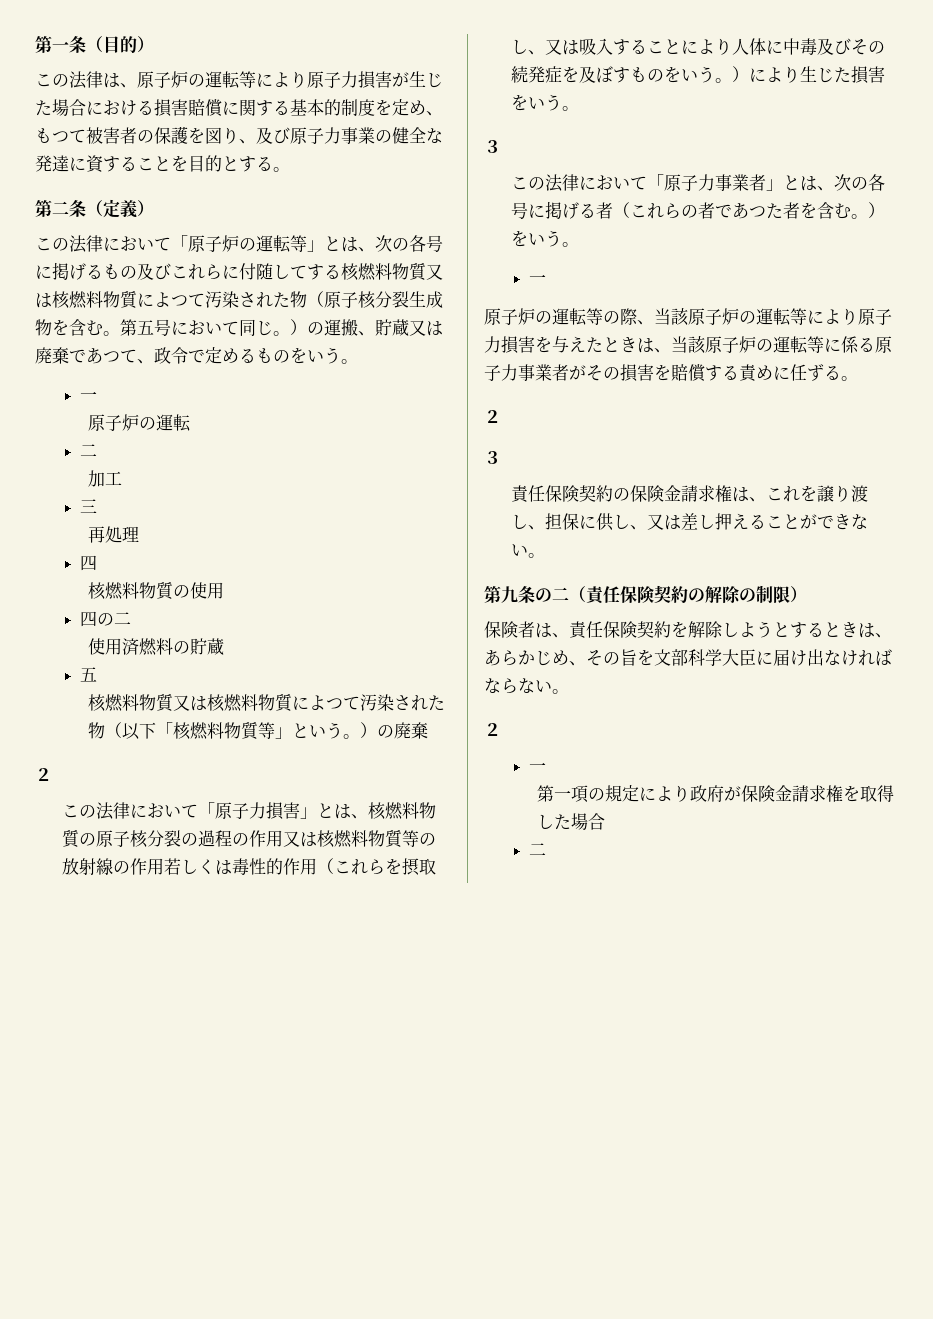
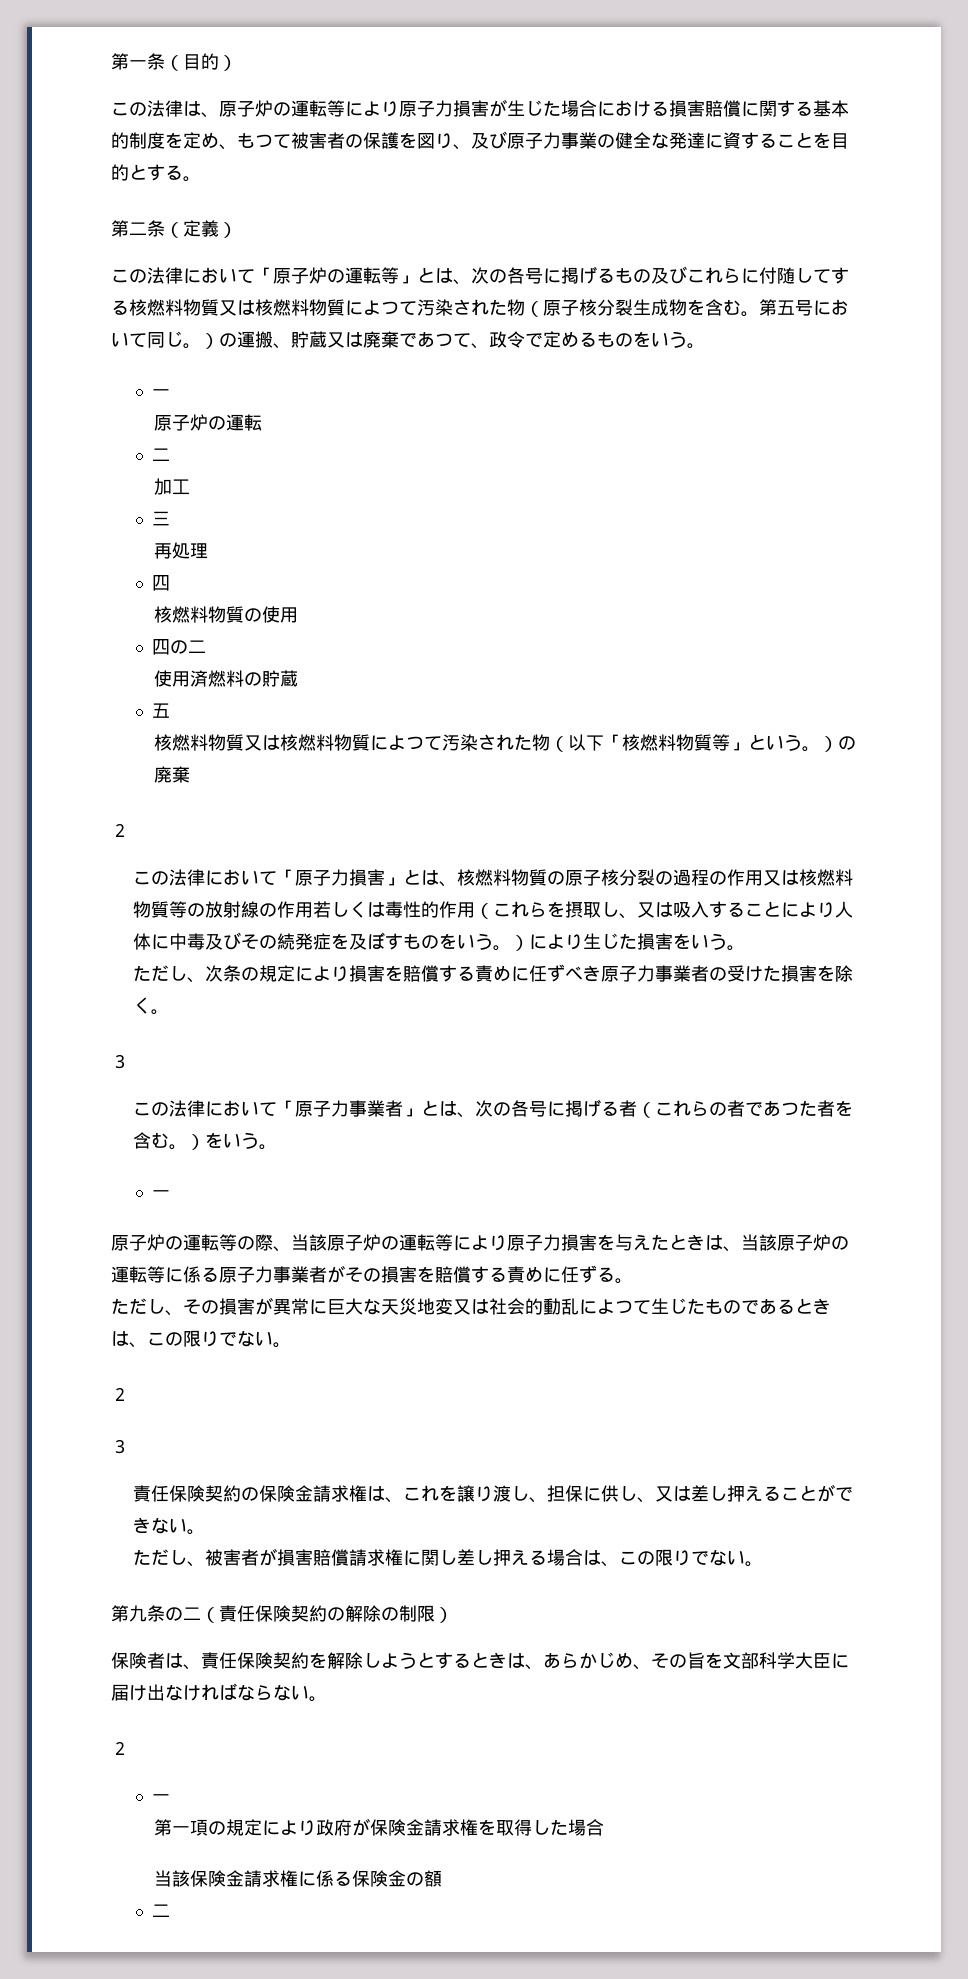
(579, 108) none -> [132,964,853,983] [132,997,169,1015] // ただし、次条の規定により損害を賠償する責めに任ずべき原子力事業者の受けた損害を除く。
(858, 378) none -> [111,1297,831,1316] [111,1330,291,1348] // ただし、その損害が異常に巨大な天災地変又は社会的動乱によつて生じたものであるときは、この限りでない。
(545, 555) none -> [132,1548,763,1567] // ただし、被害者が損害賠償請求権に関し差し押える場合は、この限りでない。
(606, 821) none -> [154,1870,443,1887] // 当該保険金請求権に係る保険金の額

